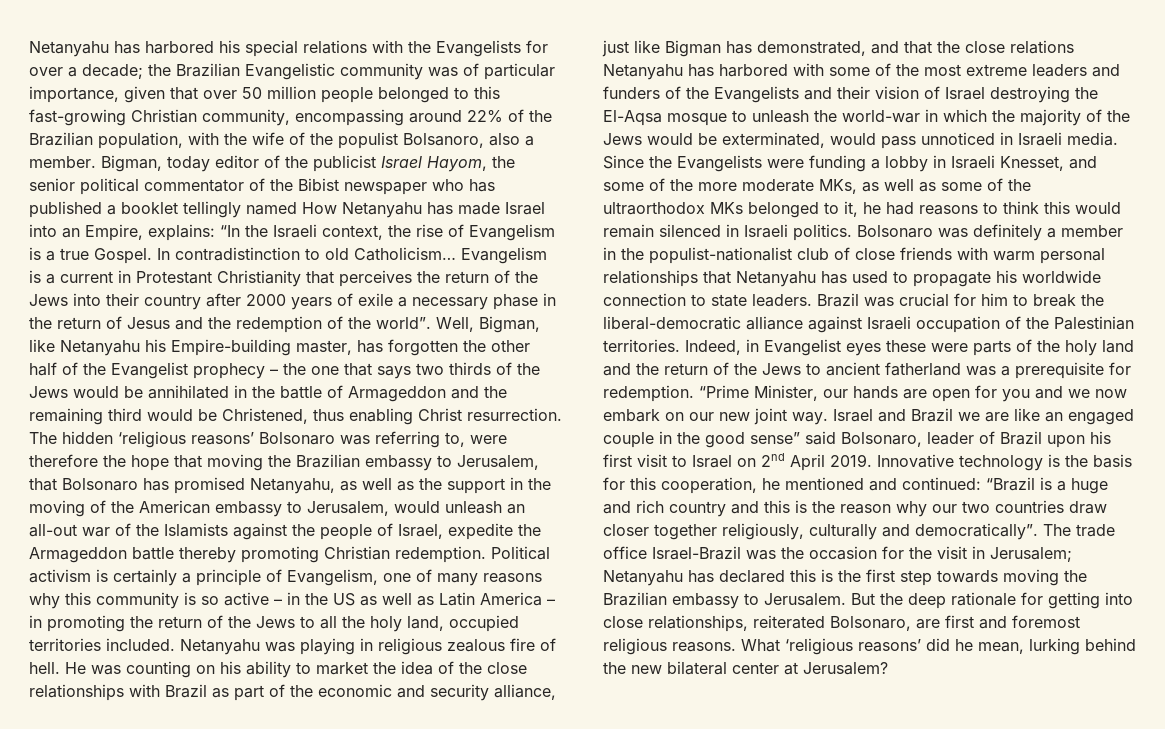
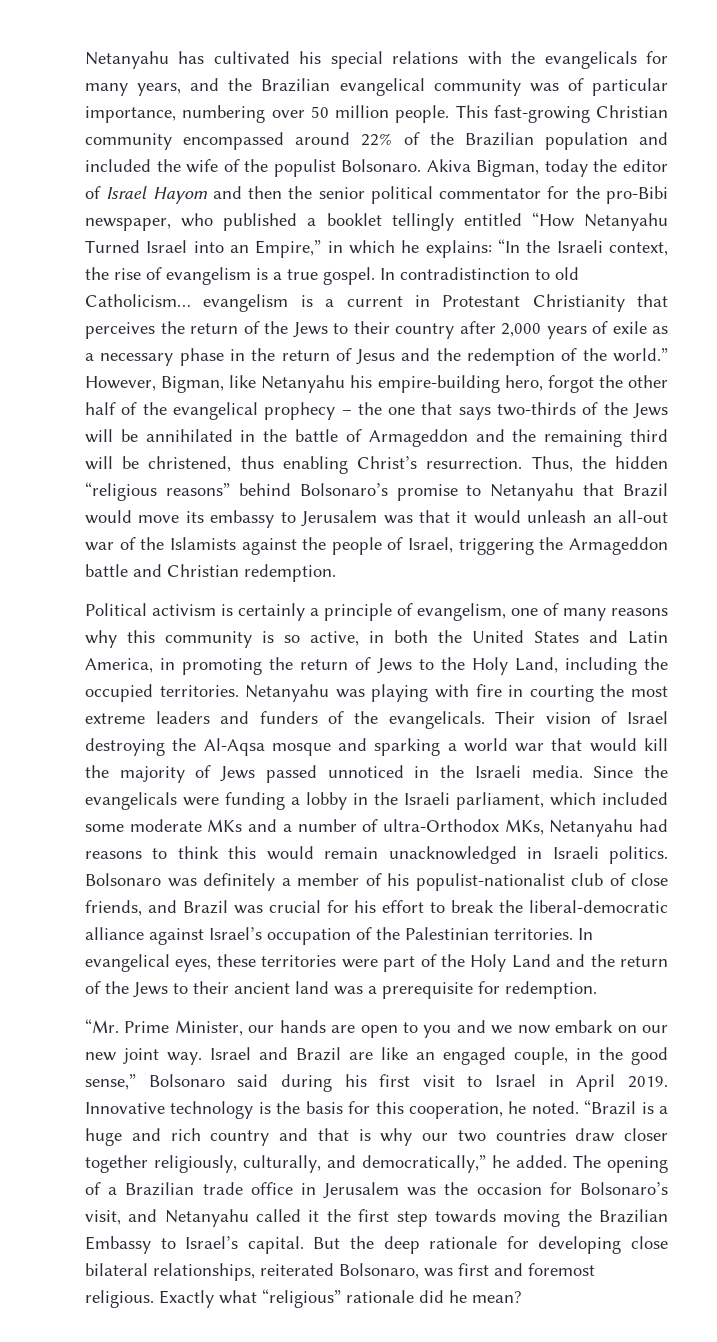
[29,41,214,57] Netanyahu has harbored -> [85,51,290,69] Netanyahu has cultivated
[436,40,548,57] [29,63,335,80] Evangelists for over a decade; the Brazilian Evangelistic -> [544,51,669,69] [85,78,425,96] evangelicals for many years, and the Brazilian evangelical
[124,86,198,103] given that -> [182,105,266,123] numbering
[321,86,500,103] [29,109,404,126] people belonged to this fast-growing Christian community, encompassing -> [395,105,668,123] [85,132,285,150] people. This fast-growing Christian community encompassed
[98,132,219,149] population, with -> [544,132,668,150] [85,159,151,172] population and included
[403,133,534,148] [29,156,96,168] Bolsanoro, also a member. -> [341,159,471,172] Bolsonaro. Akiva
(210, 164) none -> [593,159,618,172] the
[285,155,515,172] [29,178,495,195] [29,201,545,218] [29,224,143,241] the publicist Israel Hayom, the senior political commentator of the Bibist newspaper who has published a booklet tellingly named How Netanyahu has made Israel into an Empire, -> [106,186,668,204] [85,212,668,231] [85,240,420,258] Israel Hayom and then the senior political commentator for the pro-Bibi newspaper, who published a booklet tellingly entitled “How Netanyahu Turned Israel into an Empire,” in which he
[469,224,555,241] Evangelism -> [166,267,251,285] evangelism
[94,248,152,264] Gospel. -> [323,267,375,285] gospel.
[461,247,547,264] Evangelism -> [203,294,289,312] evangelism
[73,293,101,306] into -> [333,323,348,334] to
[246,294,286,306] 2000 -> [501,323,541,337] 2,000
(393, 299) none -> [652,326,668,334] as
[376,317,474,332] world”. Well, -> [613,348,669,362] [85,376,156,391] world.” However,
[171,339,458,356] Empire-building master, has forgotten -> [377,375,594,393] empire-building hero, forgot
[111,362,188,379] Evangelist -> [172,402,258,420] evangelical
[416,362,540,375] [29,386,119,398] two thirds of the Jews would -> [497,402,668,419] [85,429,113,443] two-thirds of the Jews will
[147,408,562,425] [29,431,507,448] [29,454,539,471] [29,477,551,494] [29,500,389,517] would be Christened, thus enabling Christ resurrection. The hidden ‘religious reasons’ Bolsonaro was referring to, were therefore the hope that moving the Brazilian embassy to Jerusalem, that Bolsonaro has promised Netanyahu, as well as the support in the moving of the American embassy to Jerusalem, -> [85,456,668,474] [85,482,668,501] [85,510,468,528] will be christened, thus enabling Christ’s resurrection. Thus, the hidden “religious reasons” behind Bolsonaro’s promise to Netanyahu that Brazil would move its embassy to Jerusalem was that it
[448,523,513,540] expedite -> [458,538,534,555] triggering
[179,546,319,563] thereby promoting -> [133,564,162,577] and
(486, 554) none -> (336, 573) //
[287,569,378,586] Evangelism, -> [417,603,506,621] evangelism,
[224,592,555,606] active – in the US as well as Latin America – -> [310,630,668,646] [85,658,153,673] active, in both the United States and Latin America,
[228,615,519,632] [29,638,556,655] [29,661,527,678] [29,684,556,701] [602,40,1074,57] [603,63,891,80] the Jews to all the holy land, occupied territories included. Netanyahu was playing in religious zealous fire of hell. He was counting on his ability to market the idea of the close relationships with Brazil as part of the economic and security alliance, just like Bigman has demonstrated, and that the close relations Netanyahu has harbored with some of -> [376,657,668,675] [85,684,594,702] Jews to the Holy Land, including the occupied territories. Netanyahu was playing with fire in courting
[714,86,870,103] Evangelists and their -> [388,711,536,729] evangelicals. Their
[603,109,1130,126] [603,132,916,149] El-Aqsa mosque to unleash the world-war in which the majority of the Jews would be exterminated, would pass -> [203,738,668,756] [85,765,317,783] Al-Aqsa mosque and sparking a world war that would kill the majority of Jews passed
(1013, 138) none -> [440,765,465,778] the
[677,155,762,172] Evangelists -> [85,792,177,810] evangelicals
[951,155,1097,171] [603,178,1031,194] [603,201,881,218] Israeli Knesset, and some of the more moderate MKs, as well as some of the ultraorthodox MKs belonged to it, he -> [374,792,668,810] [85,819,634,837] the Israeli parliament, which included some moderate MKs and a number of ultra-Orthodox MKs, Netanyahu
[659,224,721,237] silenced -> [388,846,517,864] unacknowledged
[603,247,644,260] in the -> [365,873,409,886] of his
[900,247,1105,264] [603,270,1101,287] [603,293,812,307] friends with warm personal relationships that Netanyahu has used to propagate his worldwide connection to state leaders. -> [85,900,177,916] friends, and
[981,293,1008,306] him -> [354,900,425,913] his effort
[867,316,911,330] Israeli -> [209,927,262,940] Israel’s
[685,339,1134,356] Indeed, in Evangelist eyes these were parts of the holy land -> [578,928,593,940] [85,954,551,972] In evangelical eyes, these territories were part of the Holy Land
[826,362,961,376] ancient fatherland -> [193,981,329,994] their ancient land
[699,385,749,398] “Prime -> [85,1019,170,1033] // “Mr. Prime
[975,385,997,398] for -> [403,1022,418,1033] to
[958,412,980,421] we -> (341, 1054) none
[603,432,654,448] couple -> [514,1047,568,1065] couple,
[750,431,1085,448] sense” said Bolsonaro, leader of Brazil upon -> [85,1074,332,1092] sense,” Bolsonaro said during
[737,453,785,467] on 2nd -> [548,1075,564,1087] in
[785,477,981,491] mentioned and continued: -> [531,1101,579,1114] noted.
[764,500,891,514] this is the reason -> [317,1128,371,1141] that is
[809,523,1115,540] [603,546,1072,562] [603,569,833,586] culturally and democratically”. The trade office Israel-Brazil was the occasion for the visit in Jerusalem; Netanyahu has declared this is -> [243,1155,668,1173] [85,1182,668,1199] [85,1209,320,1227] culturally, and democratically,” he added. The opening of a Brazilian trade office in Jerusalem was the occasion for Bolsonaro’s visit, and Netanyahu called it
[672,593,846,609] embassy to Jerusalem. -> [85,1236,304,1254] Embassy to Israel’s capital.
[1048,592,1133,609] [603,616,643,628] getting into close -> [538,1236,669,1254] [85,1263,148,1276] developing close bilateral
[916,619,940,629] are -> [424,1268,453,1277] was
[603,638,1136,655] [603,661,888,675] religious reasons. What ‘religious reasons’ did he mean, lurking behind the new bilateral center at Jerusalem? -> [85,1289,522,1308] religious. Exactly what “religious” rationale did he mean?

